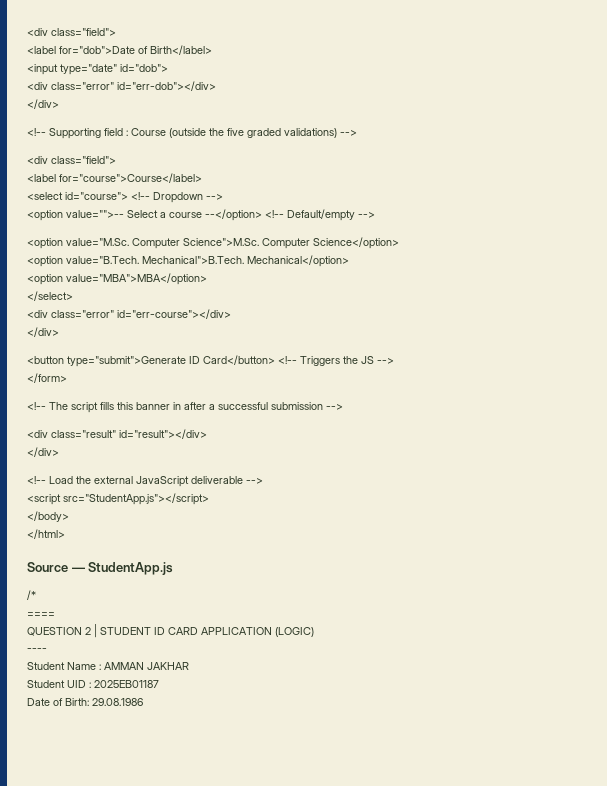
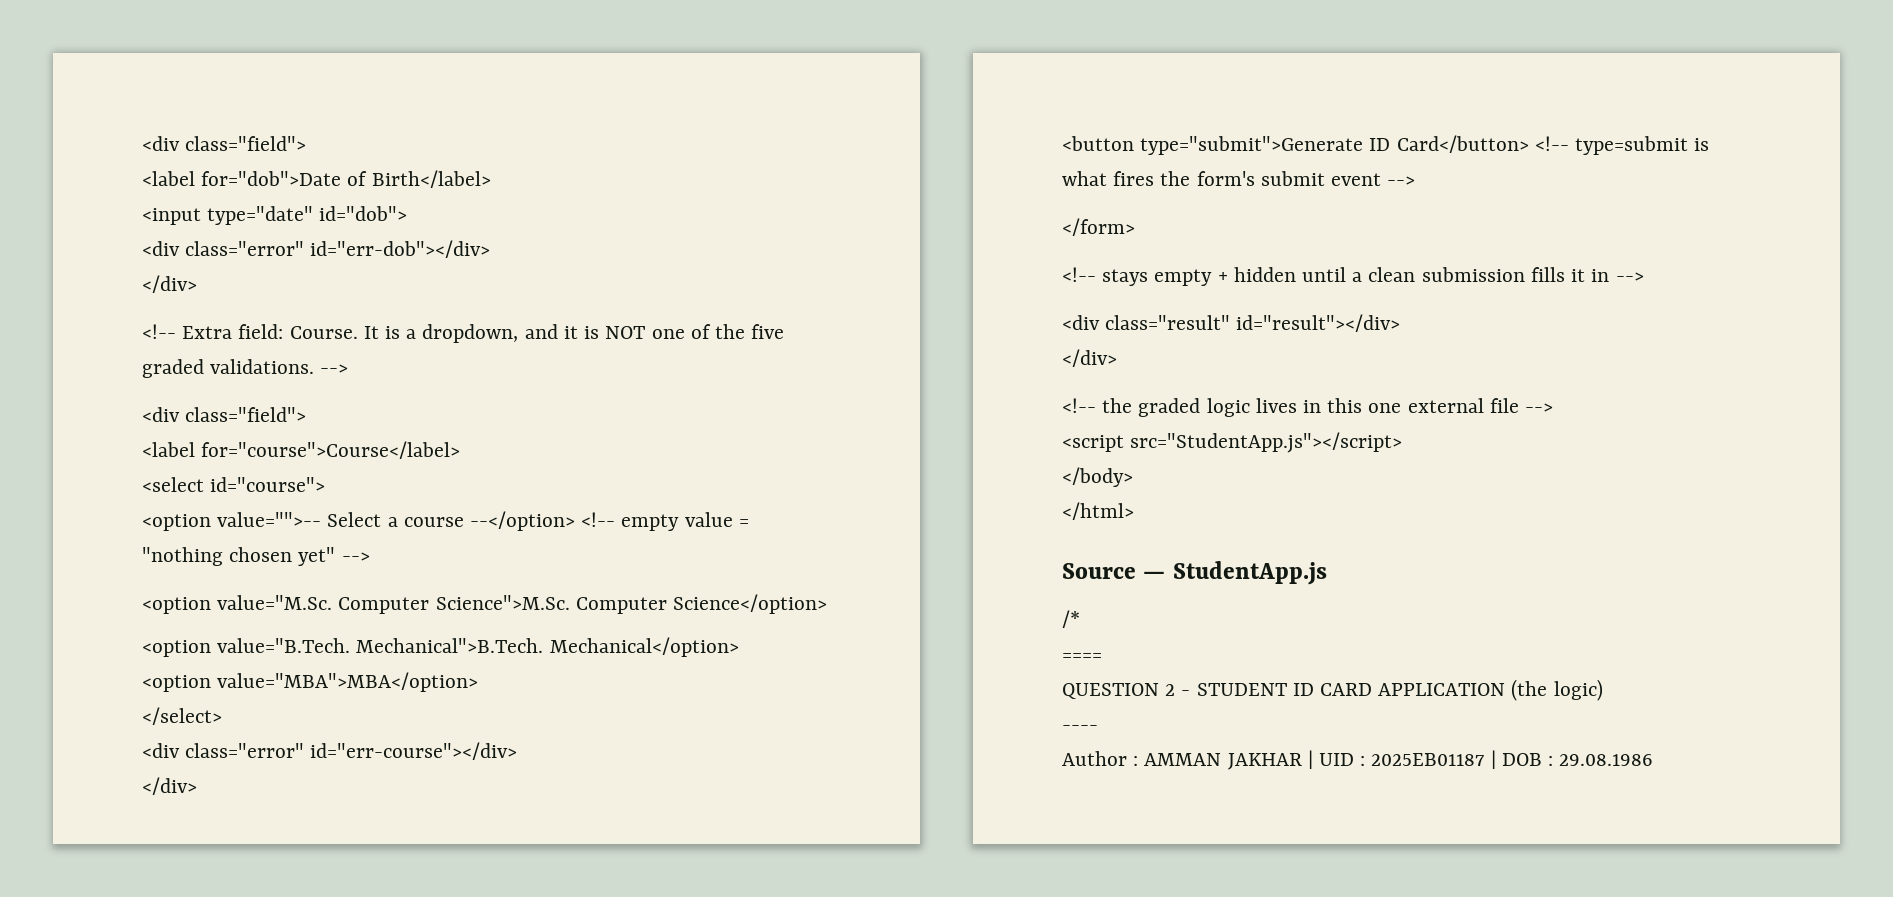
[49,128,206,139] Supporting field : Course (outside -> [182,324,711,343] Extra field: Course. It is a dropdown, and it is NOT one of
[284,128,337,138] validations) -> [210,359,315,374] validations.
[131,192,223,203] <!-- Dropdown --> -> (326, 484) none
[287,209,355,221] Default/empty -> [621,512,749,531] [142,547,336,566] empty value = "nothing chosen yet"
[300,356,394,366] [27,373,67,383] [27,402,323,413] Triggers the JS --> // </form> // <!-- The script fills this banner in after a successful submission -> [1575,136,1710,155] [1062,171,1416,186] [1062,218,1135,236] [1062,267,1610,286] type=submit is what fires the form's submit event --> // </form> // <!-- stays empty + hidden until a clean submission fills it in
[49,476,243,487] Load the external JavaScript deliverable -> [1102,398,1519,417] the graded logic lives in this one external file
[94,624,97,638] | -> [1181,690,1191,696] -
[275,627,314,637] (LOGIC) -> [1511,679,1603,701] (the logic)
[27,662,96,670] Student Name -> [1062,751,1127,766] Author
[27,680,65,688] // Student -> [1307,750,1313,769] |
[27,698,89,706] // Date of Birth: -> [1490,750,1554,769] | DOB :

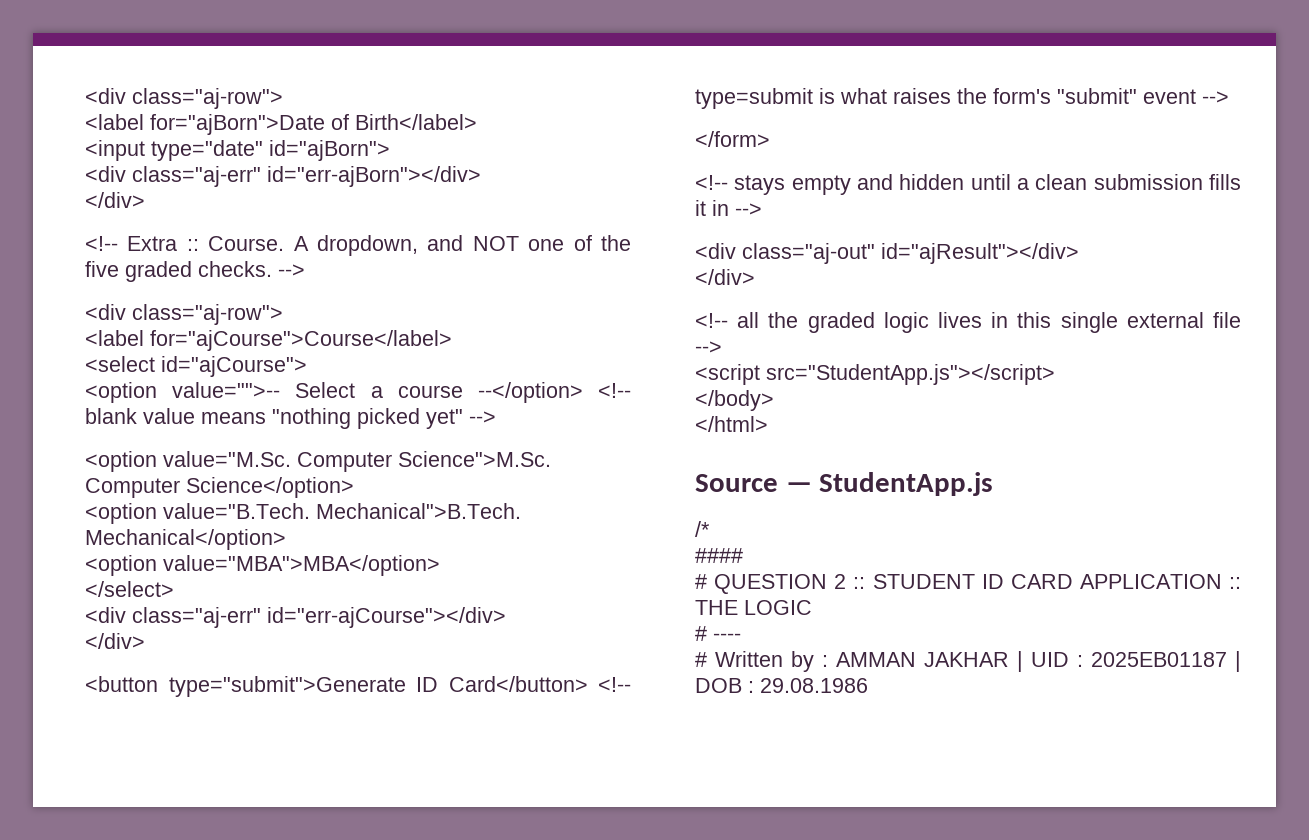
[142,136,307,151] [142,171,342,186] <div class="field"> // <label for="dob">Date -> [85,88,283,109] [85,114,325,135] <div class="aj-row"> // <label for="ajBorn">Date
[319,206,408,221] [142,240,491,258] id="dob"> // <div class="error" id="err-dob"></div> -> [269,140,390,161] [85,166,481,187] id="ajBorn"> // <div class="aj-err" id="err-ajBorn"></div>
[238,324,600,343] field: Course. It is a dropdown, and it is -> [186,235,464,256] :: Course. A dropdown, and
[210,359,349,374] [142,407,307,422] [142,441,461,459] validations. --> // <div class="field"> // <label for="course">Course</label> -> [198,261,305,277] [85,304,283,325] [85,330,452,351] checks. --> // <div class="aj-row"> // <label for="ajCourse">Course</label>
[210,477,326,492] id="course"> -> [161,356,307,377] id="ajCourse">
[621,512,749,531] [142,547,293,566] empty value = "nothing chosen -> [85,408,420,429] blank value means "nothing picked
[185,742,518,760] class="error" id="err-course"></div> -> [132,607,506,628] class="aj-err" id="err-ajCourse"></div>
[1113,171,1155,186] fires -> [893,88,951,104] raises
[1260,171,1325,186] submit -> [1057,88,1137,104] "submit"
[1217,272,1228,282] + -> [857,174,893,190] and
[1105,314,1401,332] [1062,349,1117,367] [1062,398,1096,413] class="result" id="result"></div> // </div> // <!-- -> [742,243,1079,264] [695,269,755,285] [695,312,760,328] class="aj-out" id="ajResult"></div> // </div> // <!-- all
[1368,403,1402,413] one -> [1060,312,1118,333] single
[1062,653,1102,661] ==== // -> [695,548,743,563] [695,574,707,589] #### // #
[1181,690,1191,696] - -> [853,577,866,589] ::
[1511,679,1603,701] [1062,725,1098,731] [1062,751,1127,766] (the logic) // ---- // Author -> [1229,577,1241,589] [695,600,812,615] [695,626,741,641] [695,651,814,672] :: THE LOGIC // # ---- // # Written by

